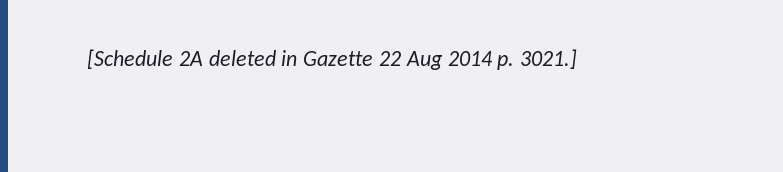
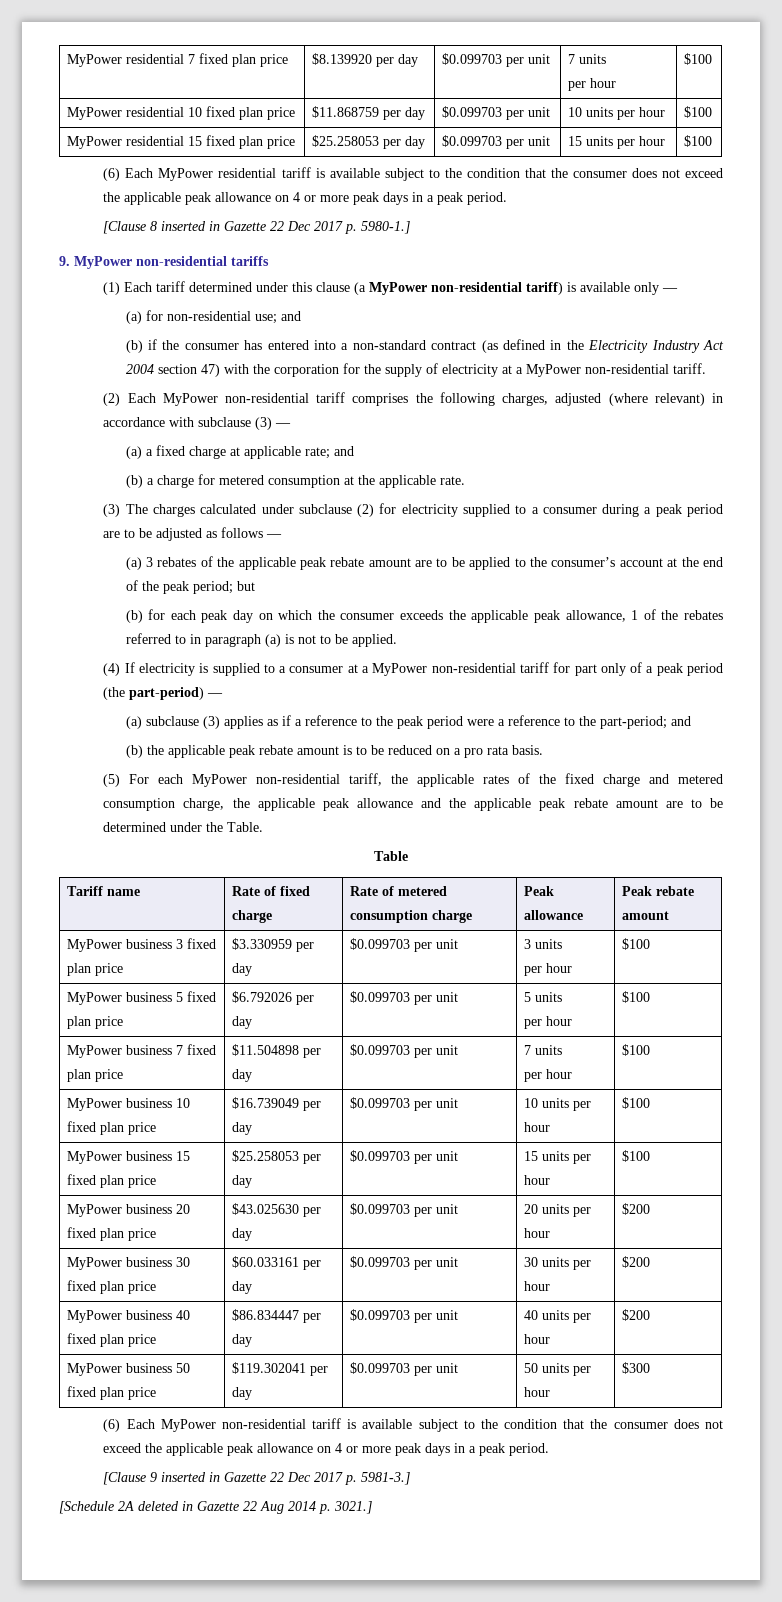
(87, 59) none -> [67,53,289,67] [312,53,419,67] [442,53,551,67] [568,54,607,64] [568,78,617,91] [684,53,713,65] [67,106,296,120] [312,106,426,120] [442,106,551,120] [568,107,666,120] [684,106,713,118] [67,135,296,149] [312,135,426,149] [442,135,551,149] [568,136,666,149] [684,135,713,147] [103,167,724,181] [103,192,508,205] [103,221,411,234] [59,256,269,269] [103,281,679,295] [125,310,301,324] [125,339,725,353] [125,363,706,377] [103,392,723,406] [103,417,292,430] [125,445,354,459] [125,474,465,488] [103,503,724,517] [103,527,283,541] [125,556,723,570] [125,580,255,594] [125,609,723,623] [125,633,397,647] [103,662,724,676] [103,687,224,700] [125,715,691,729] [125,745,543,758] [103,773,724,787] [103,798,724,811] [103,822,264,832] [374,851,408,861] [67,886,141,896] [232,886,311,896] [232,910,273,923] [350,886,448,896] [350,910,473,923] [524,886,555,896] [524,910,584,920] [622,886,695,896] [622,911,670,920] [67,938,217,952] [67,963,124,976] [232,938,315,952] [232,963,253,976] [350,938,459,952] [524,939,563,949] [524,963,573,976] [622,938,651,950] [67,991,217,1005] [67,1016,124,1029] [232,991,315,1005] [232,1016,253,1029] [350,991,459,1005] [524,992,563,1002] [524,1016,573,1029] [622,991,651,1003] [67,1044,217,1058] [67,1069,124,1082] [232,1044,322,1058] [232,1069,253,1082] [350,1044,459,1058] [524,1045,563,1055] [524,1069,573,1082] [622,1044,651,1056] [67,1098,191,1111] [67,1121,157,1135] [232,1097,322,1111] [232,1122,253,1135] [350,1097,459,1111] [524,1098,592,1111] [524,1122,551,1132] [622,1097,651,1109] [67,1151,191,1164] [67,1174,157,1188] [232,1150,322,1164] [232,1175,253,1188] [350,1150,459,1164] [524,1151,592,1164] [524,1175,551,1185] [622,1150,651,1162] [67,1204,191,1217] [67,1227,157,1241] [232,1203,322,1217] [232,1228,253,1241] [350,1203,459,1217] [524,1204,592,1217] [524,1228,551,1238] [622,1203,651,1215] [67,1257,191,1270] [67,1280,157,1294] [232,1256,322,1270] [232,1281,253,1294] [350,1256,459,1270] [524,1257,592,1270] [524,1281,551,1291] [622,1256,651,1268] [67,1310,191,1323] [67,1333,157,1347] [232,1309,322,1323] [232,1334,253,1347] [350,1309,459,1323] [524,1310,592,1323] [524,1334,551,1344] [622,1309,651,1321] [67,1363,191,1376] [67,1386,157,1400] [232,1362,329,1376] [232,1387,253,1400] [350,1362,459,1376] [524,1363,592,1376] [524,1387,551,1397] [622,1362,651,1374] [103,1418,724,1432] [103,1443,550,1456] [103,1472,411,1485] MyPower residential 7 fixed plan price | $8.139920 per day | $0.099703 per unit | 7 units // per hour | $100 // MyPower residential 10 fixed plan price | $11.868759 per day | $0.099703 per unit | 10 units per hour | $100 // MyPower residential 15 fixed plan price | $25.258053 per day | $0.099703 per unit | 15 units per hour | $100 // (6) Each MyPower residential tariff is available subject to the condition that the consumer does not exceed the applicable peak allowance on 4 or more peak days in a peak period. // [Clause 8 inserted in Gazette 22 Dec 2017 p. 5980-1.] // 9. MyPower non-residential tariffs // (1) Each tariff determined under this clause (a MyPower non-residential tariff) is available only — // (a) for non-residential use; and // (b) if the consumer has entered into a non-standard contract (as defined in the Electricity Industry Act 2004 section 47) with the corporation for the supply of electricity at a MyPower non-residential tariff. // (2) Each MyPower non-residential tariff comprises the following charges, adjusted (where relevant) in accordance with subclause (3) — // (a) a fixed charge at applicable rate; and // (b) a charge for metered consumption at the applicable rate. // (3) The charges calculated under subclause (2) for electricity supplied to a consumer during a peak period are to be adjusted as follows — // (a) 3 rebates of the applicable peak rebate amount are to be applied to the consumer’s account at the end of the peak period; but // (b) for each peak day on which the consumer exceeds the applicable peak allowance, 1 of the rebates referred to in paragraph (a) is not to be applied. // (4) If electricity is supplied to a consumer at a MyPower non-residential tariff for part only of a peak period (the part-period) — // (a) subclause (3) applies as if a reference to the peak period were a reference to the part-period; and // (b) the applicable peak rebate amount is to be reduced on a pro rata basis. // (5) For each MyPower non-residential tariff, the applicable rates of the fixed charge and metered consumption charge, the applicable peak allowance and the applicable peak rebate amount are to be determined under the Table. // Table // Tariff name | Rate of fixed charge | Rate of metered consumption charge | Peak allowance | Peak rebate amount // MyPower business 3 fixed plan price | $3.330959 per day | $0.099703 per unit | 3 units // per hour | $100 // MyPower business 5 fixed plan price | $6.792026 per day | $0.099703 per unit | 5 units // per hour | $100 // MyPower business 7 fixed plan price | $11.504898 per day | $0.099703 per unit | 7 units // per hour | $100 // MyPower business 10 fixed plan price | $16.739049 per day | $0.099703 per unit | 10 units per hour | $100 // MyPower business 15 fixed plan price | $25.258053 per day | $0.099703 per unit | 15 units per hour | $100 // MyPower business 20 fixed plan price | $43.025630 per day | $0.099703 per unit | 20 units per hour | $200 // MyPower business 30 fixed plan price | $60.033161 per day | $0.099703 per unit | 30 units per hour | $200 // MyPower business 40 fixed plan price | $86.834447 per day | $0.099703 per unit | 40 units per hour | $200 // MyPower business 50 fixed plan price | $119.302041 per day | $0.099703 per unit | 50 units per hour | $300 // (6) Each MyPower non-residential tariff is available subject to the condition that the consumer does not exceed the applicable peak allowance on 4 or more peak days in a peak period. // [Clause 9 inserted in Gazette 22 Dec 2017 p. 5981-3.] //

